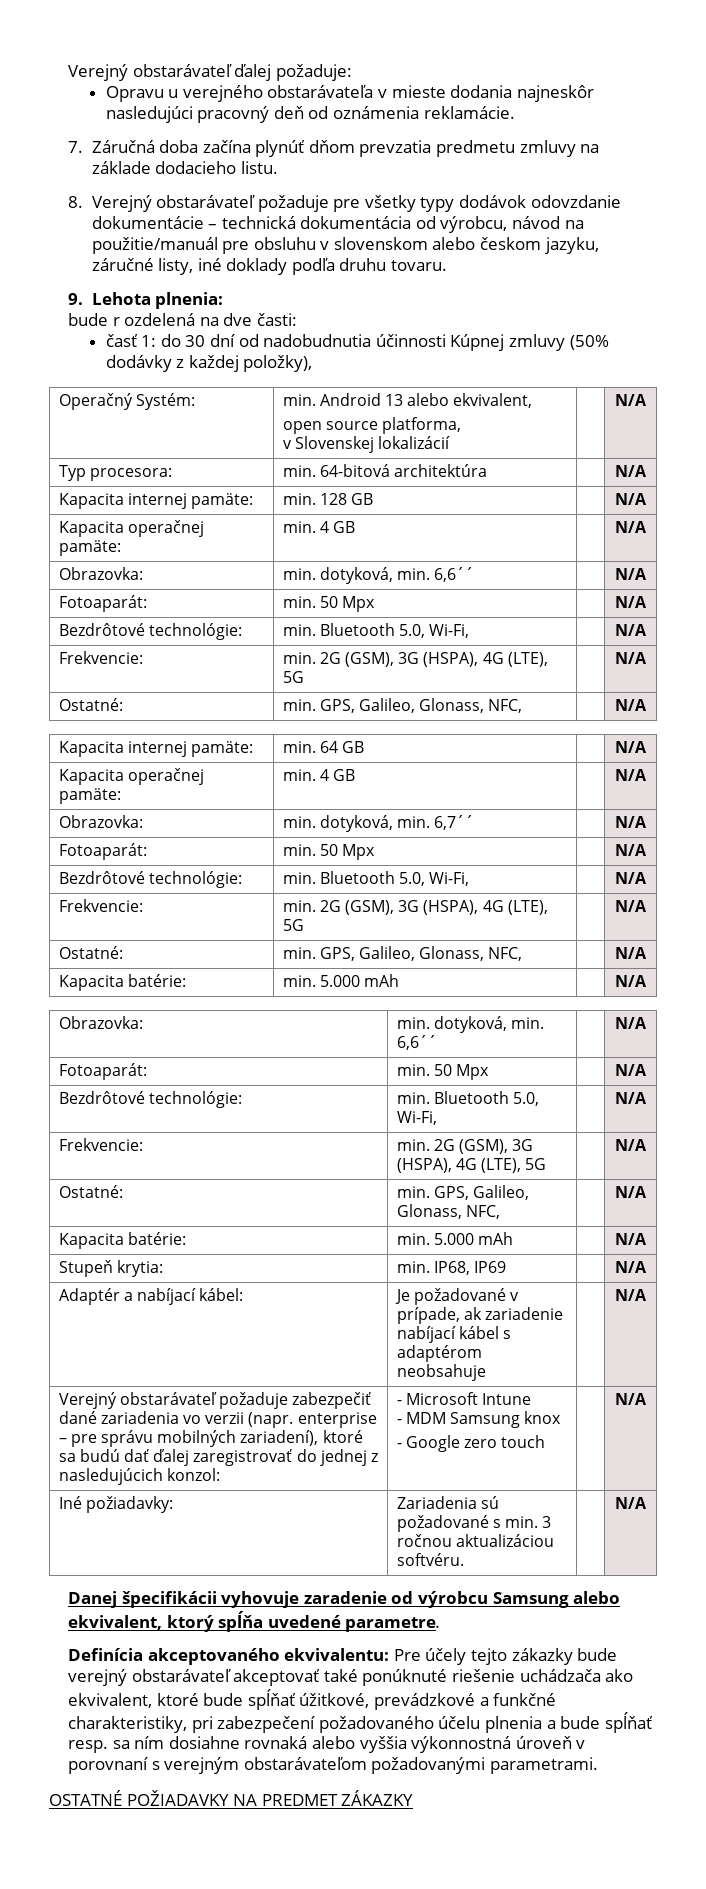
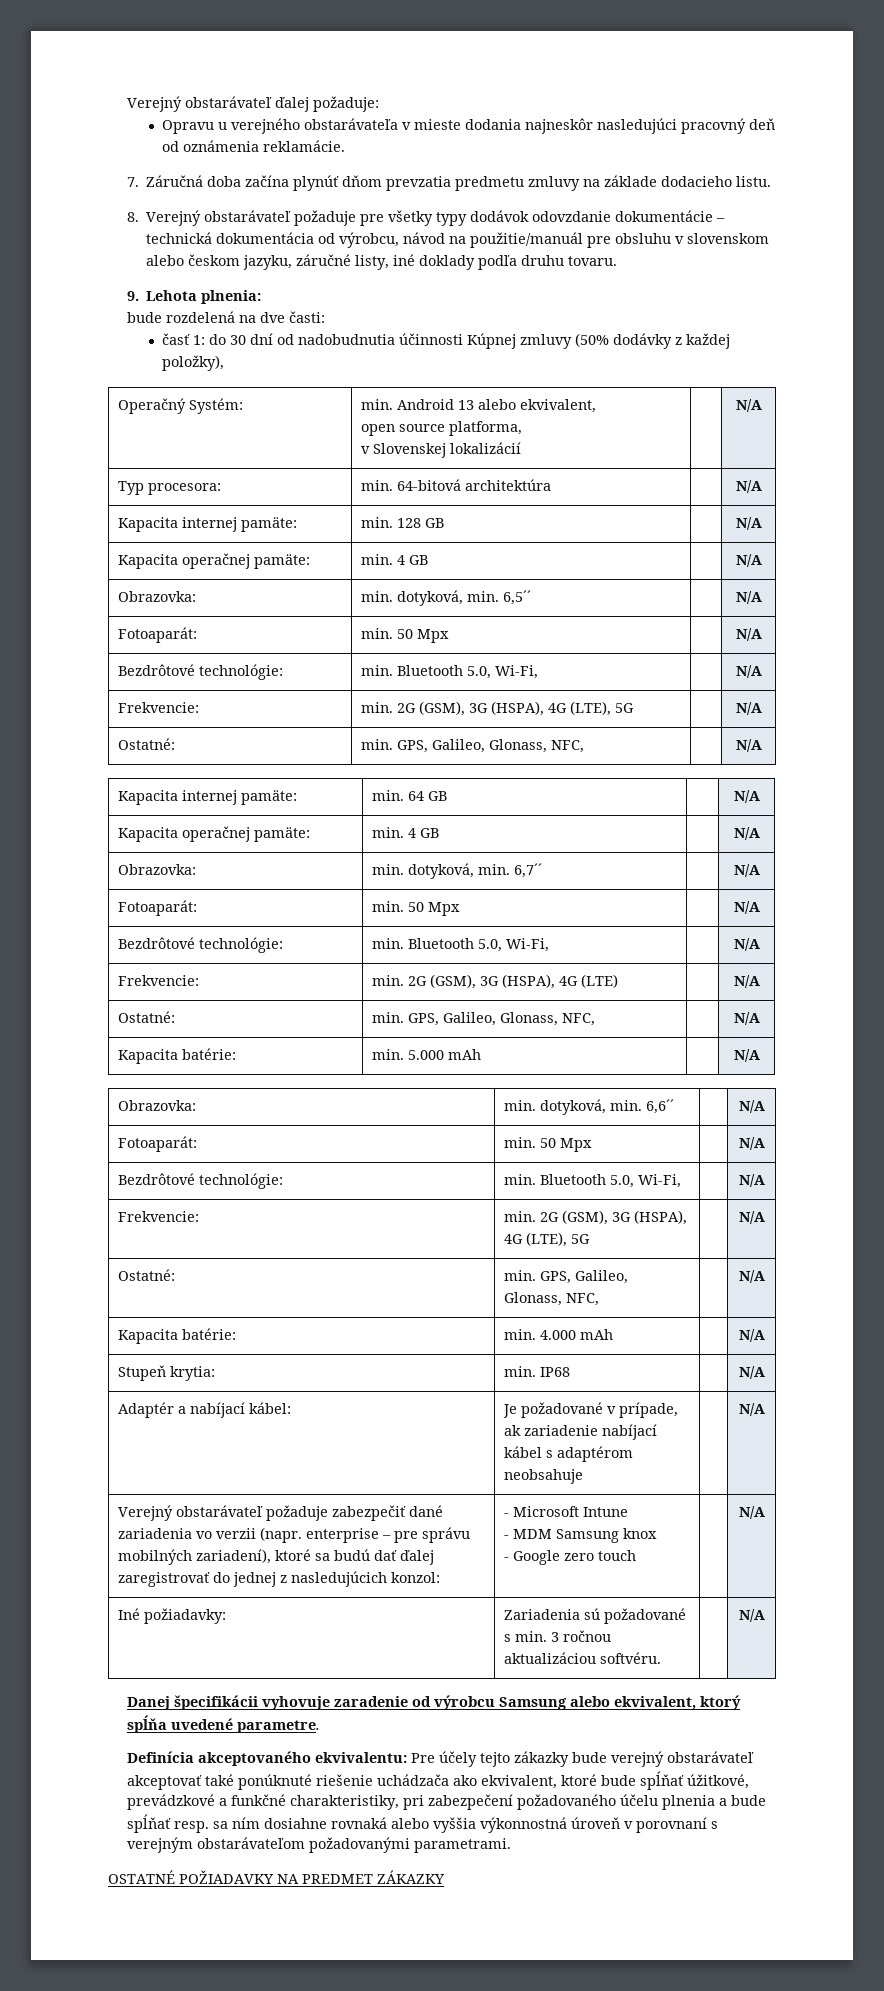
[112,313,196,326] r ozdelená -> [165,311,235,323] rozdelená
[434,567,475,582] 6,6´´ -> [503,590,532,605] 6,5´´
[507,900,548,915] [282,919,304,931] (LTE), 5G -> [581,974,619,988] (LTE)
[433,1233,474,1245] 5.000 -> [540,1330,577,1340] 4.000
[433,1261,507,1275] IP68, IP69 -> [540,1367,571,1377] IP68

